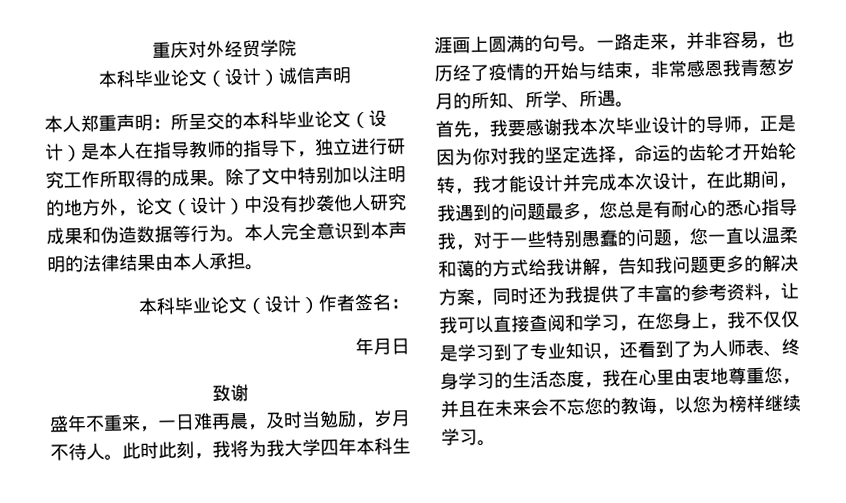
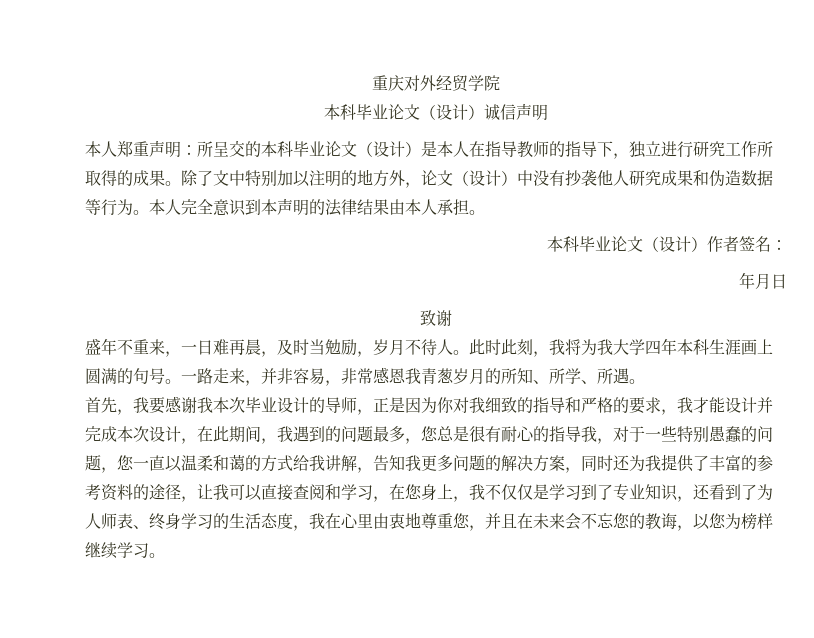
[776,30,795,48] [434,61,651,82] 也历经了疫情的开始与结束， -> (341, 383) none
[526,142,797,165] [436,176,455,194] 的坚定选择，命运的齿轮才开始轮转 -> [485,397,661,414] 细致的指导和严格的要求
(654, 209) none -> [469,426,485,442] 很
[725,198,762,217] 悉心 -> (549, 434) none
[672,255,745,274] 问题更多 -> [421,455,485,471] 更多问题
(763, 291) none -> [133,484,181,500] 的途径

